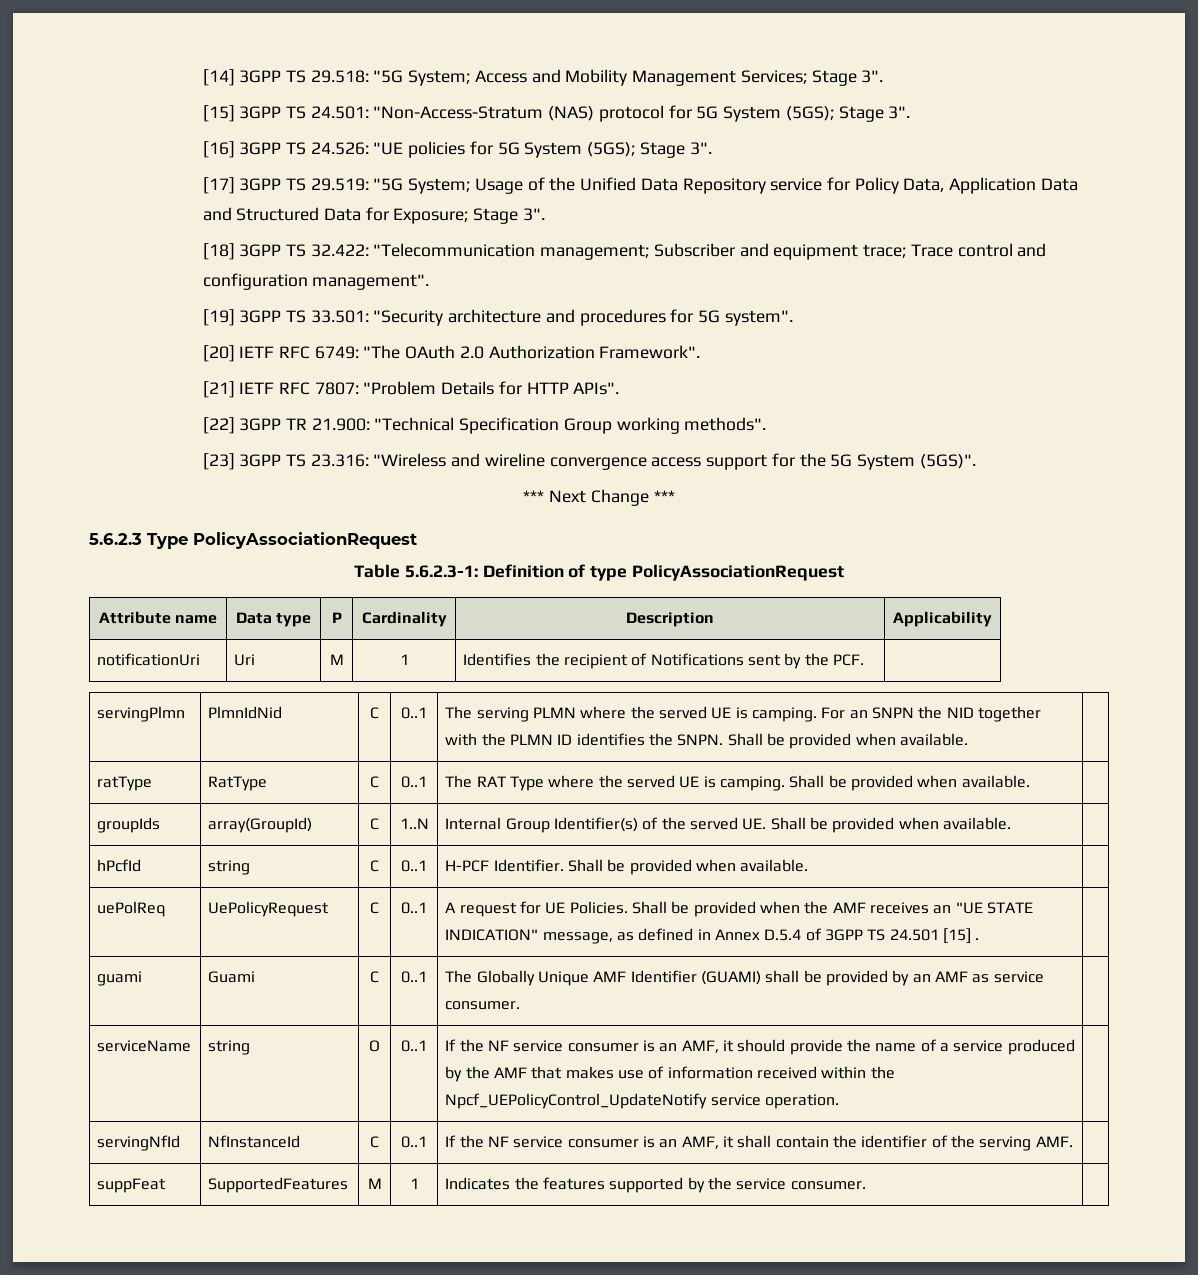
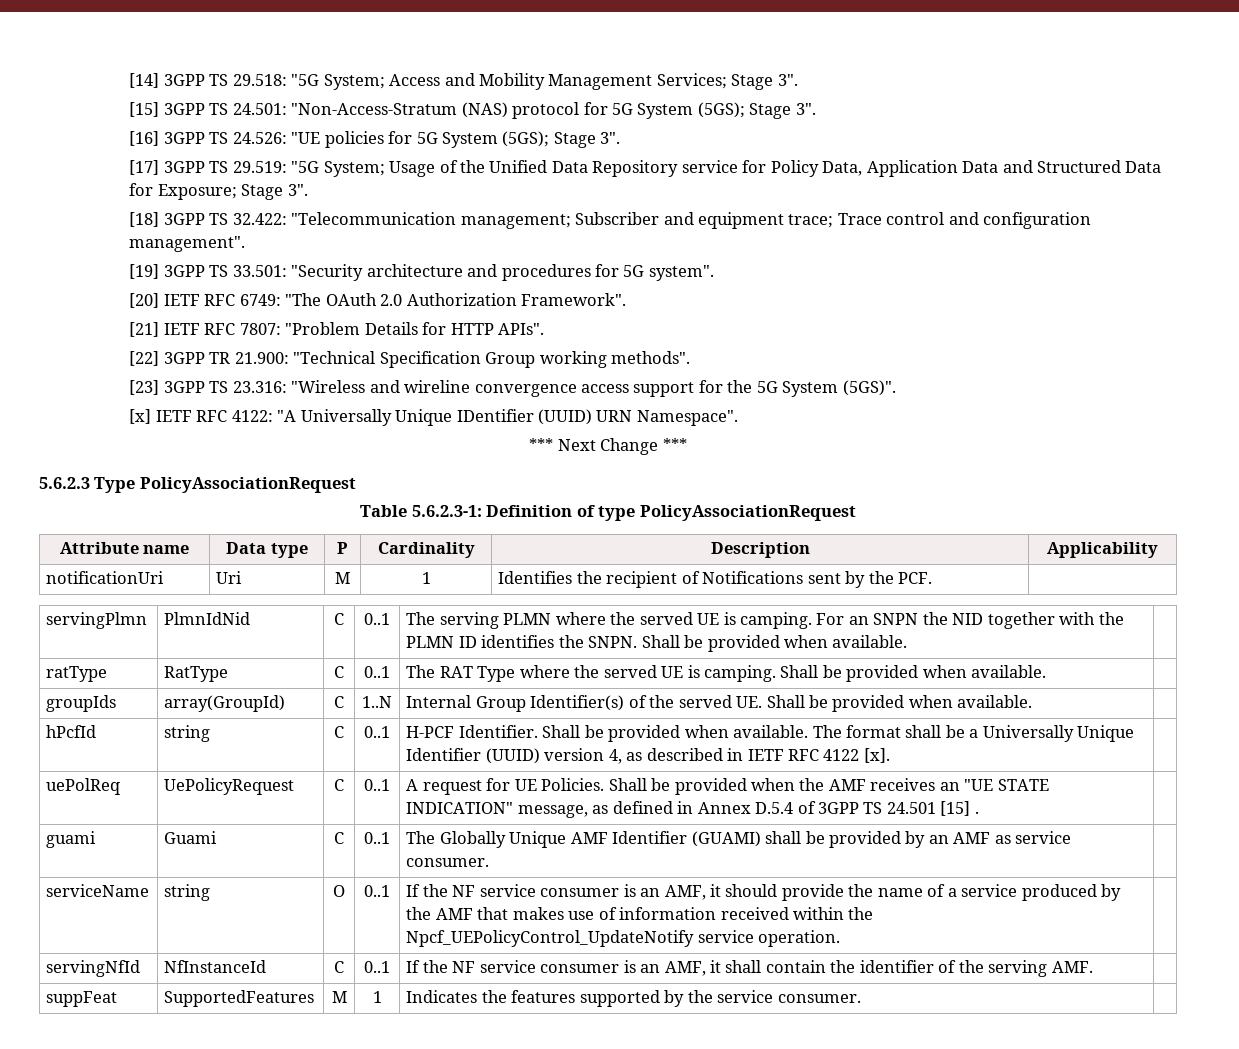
(976, 461) none -> [129,409,738,426] // [x] IETF RFC 4122: "A Universally Unique IDentifier (UUID) URN Namespace".
(809, 865) none -> [812,725,1135,742] [406,748,890,764] The format shall be a Universally Unique Identifier (UUID) version 4, as described in IETF RFC 4122 [x].

